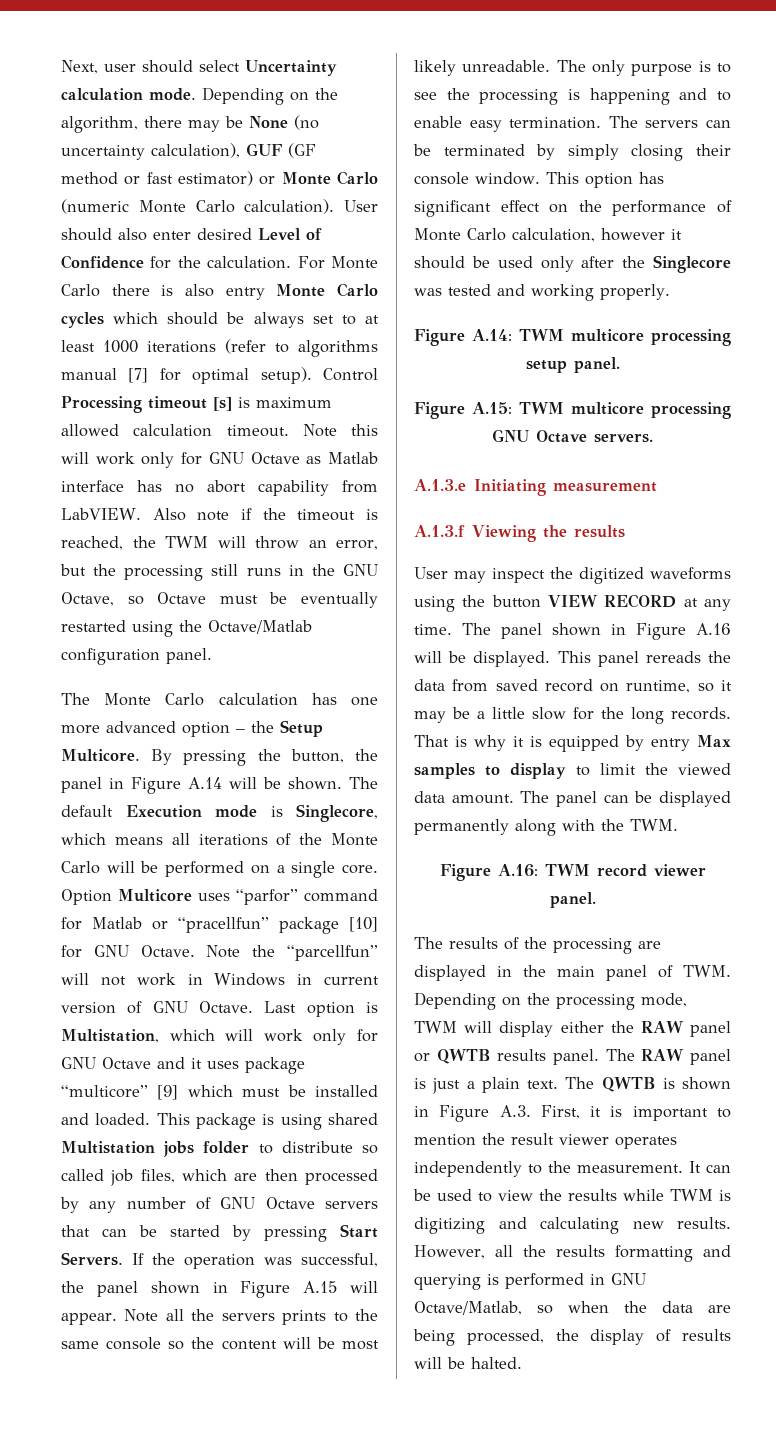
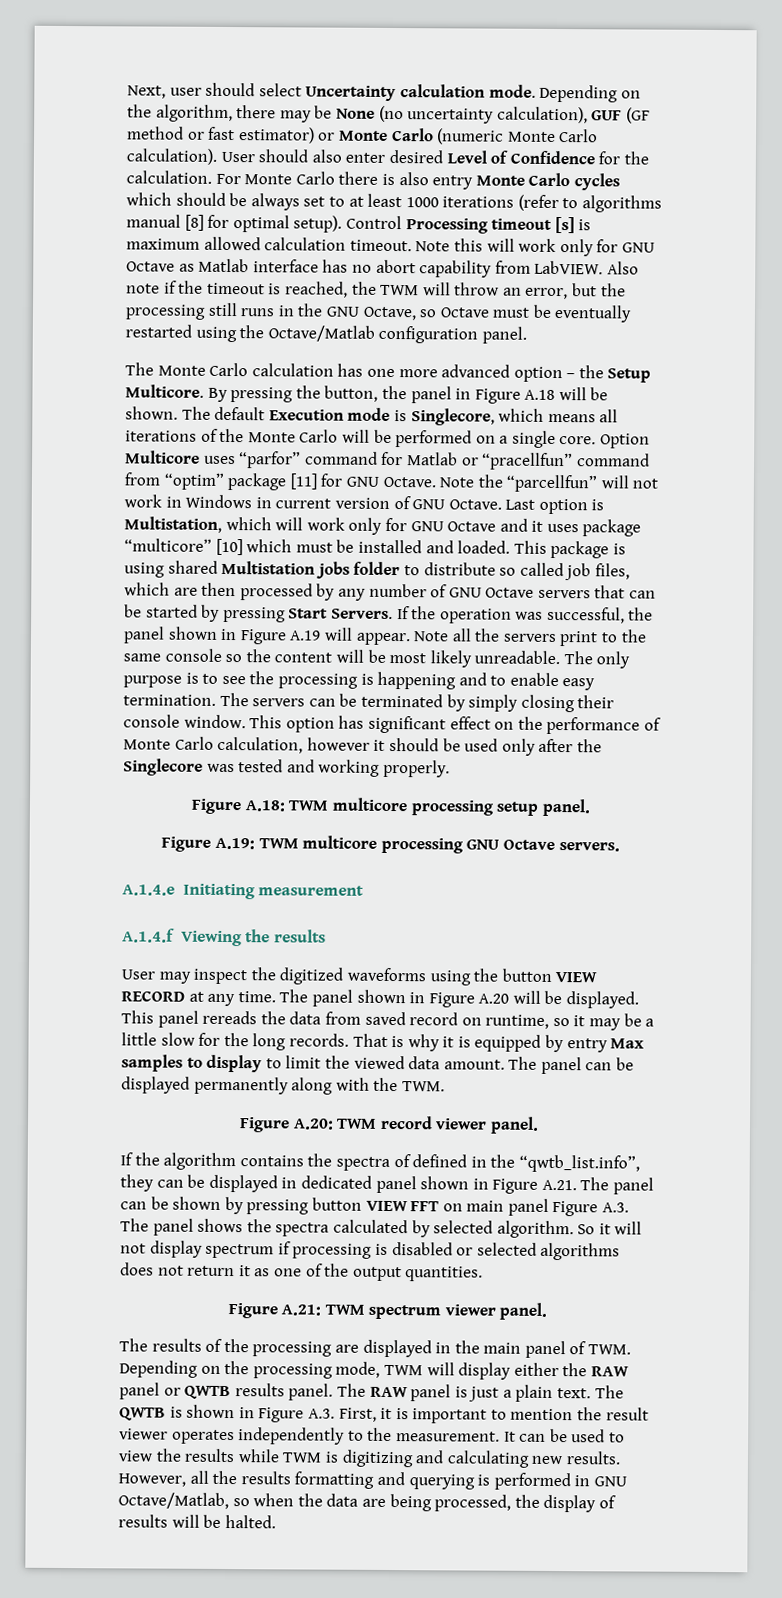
[128,368,149,383] [7] -> [184,214,204,231] [8]
[188,777,222,789] A.14 -> [524,389,556,400] A.18
[279,917,378,934] package [10] -> [576,453,650,467] [124,472,317,491] command from “optim” package [11]
[157,1085,179,1100] [9] -> [215,538,243,556] [10]
[303,1281,338,1293] A.15 -> [289,630,322,641] A.19
[282,1310,327,1325] prints -> [559,631,599,647] print
[472,329,512,341] A.14: -> [244,800,285,812] A.18:
[472,402,512,414] A.15: -> [215,837,256,850] A.19:
[414,479,466,491] A.1.3.e -> [122,884,175,896] A.1.4.e
[414,525,465,537] A.1.3.f -> [122,928,175,943] A.1.4.f
[696,623,731,635] A.16 -> [478,993,510,1004] A.20
[497,864,538,877] A.16: -> [292,1118,334,1130] A.20:
(596, 900) none -> [120,1152,640,1173] [120,1174,655,1195] [120,1196,630,1217] [120,1218,643,1239] [120,1240,621,1261] [120,1262,484,1282] [227,1302,548,1320] // If the algorithm contains the spectra of defined in the “qwtb_list.info”, they can be displayed in dedicated panel shown in Figure A.21. The panel can be shown by pressing button VIEW FFT on main panel Figure A.3. The panel shows the spectra calculated by selected algorithm. So it will not display spectrum if processing is disabled or selected algorithms does not return it as one of the output quantities. // Figure A.21: TWM spectrum viewer panel.

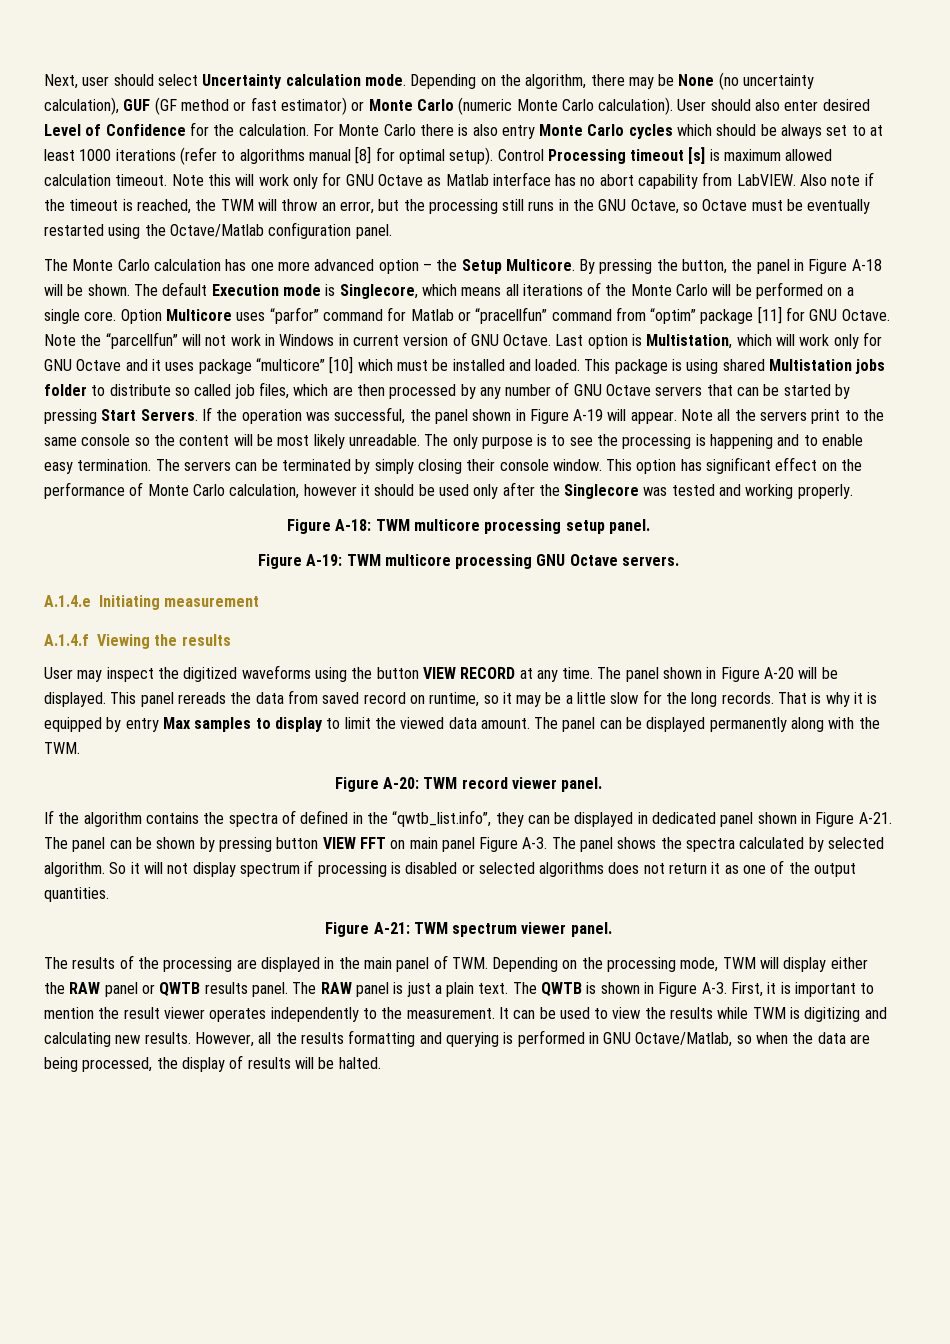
[524,389,556,400] A.18 -> [851,259,882,271] A-18
[289,630,322,641] A.19 -> [573,409,604,421] A-19
[244,800,285,812] A.18: -> [335,519,372,531] A-18:
[215,837,256,850] A.19: -> [306,554,343,566] A-19:
[478,993,510,1004] A.20 -> [764,667,795,679] A-20
[292,1118,334,1130] A.20: -> [383,777,420,789] A-20:
[541,1179,577,1191] A.21. -> [858,812,892,824] A-21.
[602,1202,630,1213] A.3. -> [522,837,548,849] A-3.
[281,1304,322,1316] A.21: -> [373,922,410,934] A-21:
[307,1408,335,1419] A.3. -> [701,982,727,994] A-3.

